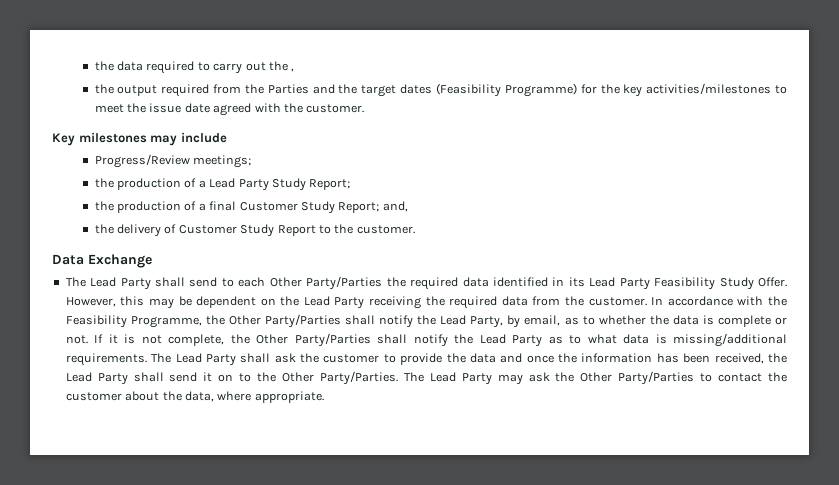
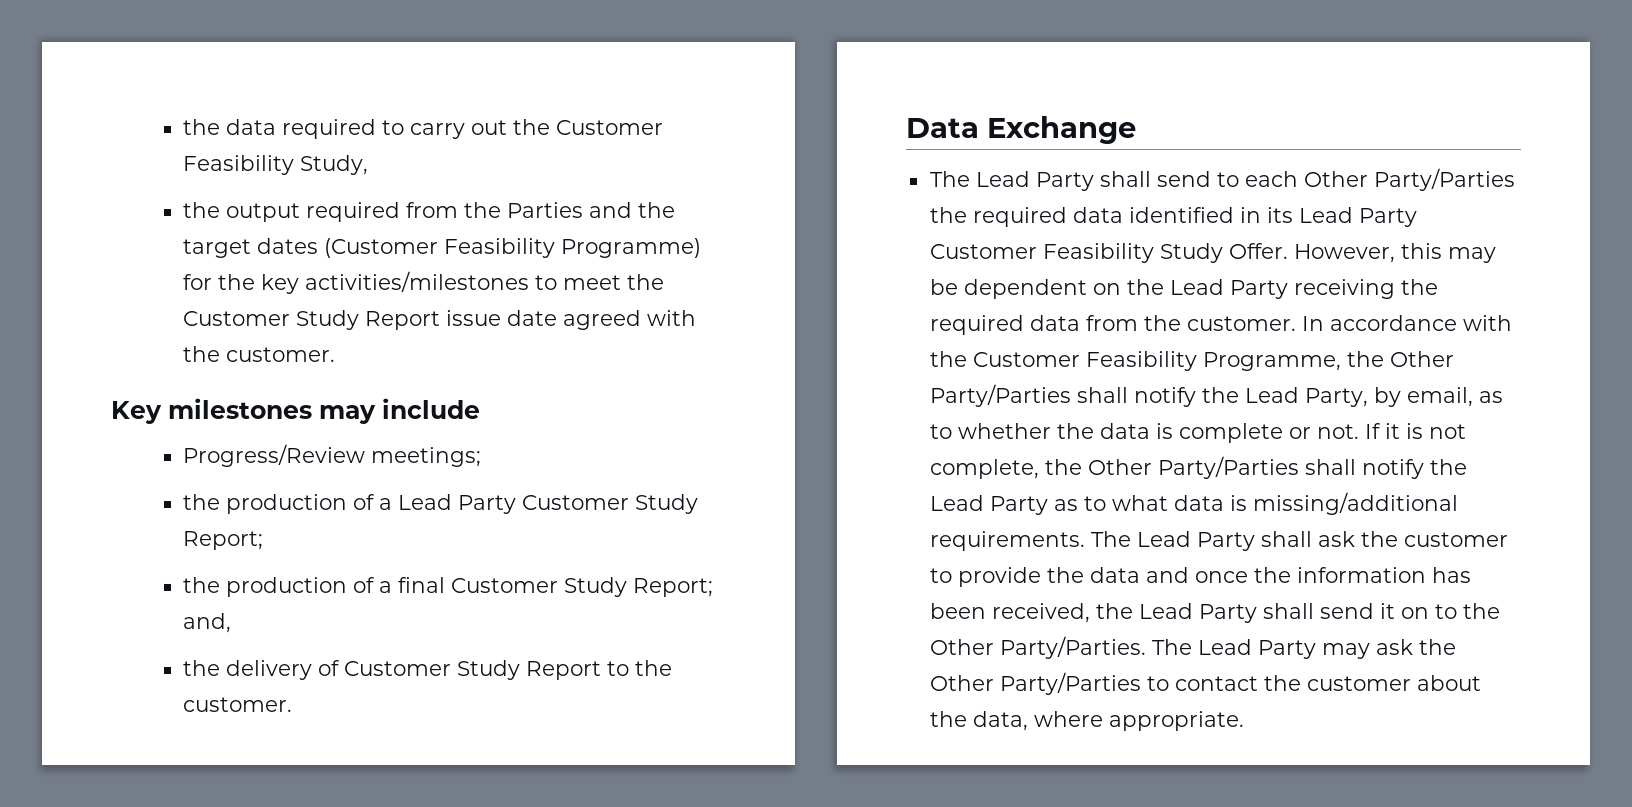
[291,68,295,72] , -> [556,120,664,135] [183,155,369,175] Customer Feasibility Study,
[435,83,501,97] (Feasibility -> [324,238,556,258] (Customer Feasibility
(147, 108) none -> [183,310,441,330] Customer Study Report
(269, 185) none -> [522,495,630,510] Customer
(650, 284) none -> [929,244,1037,259] Customer
(788, 301) none -> [972,352,1080,367] Customer

